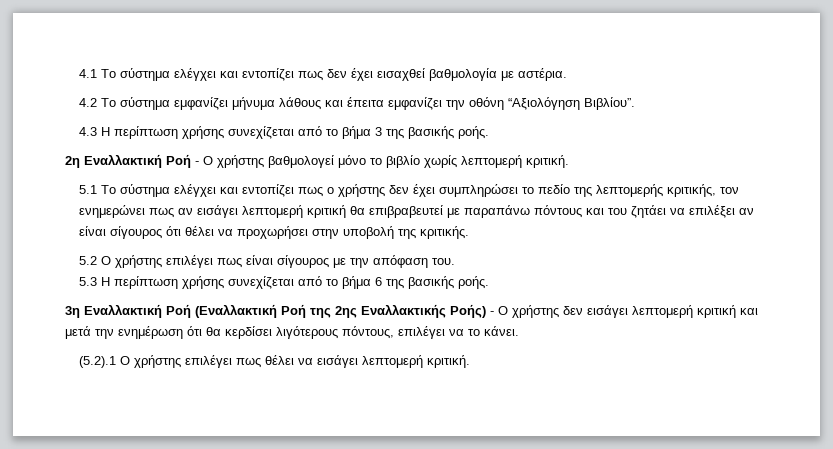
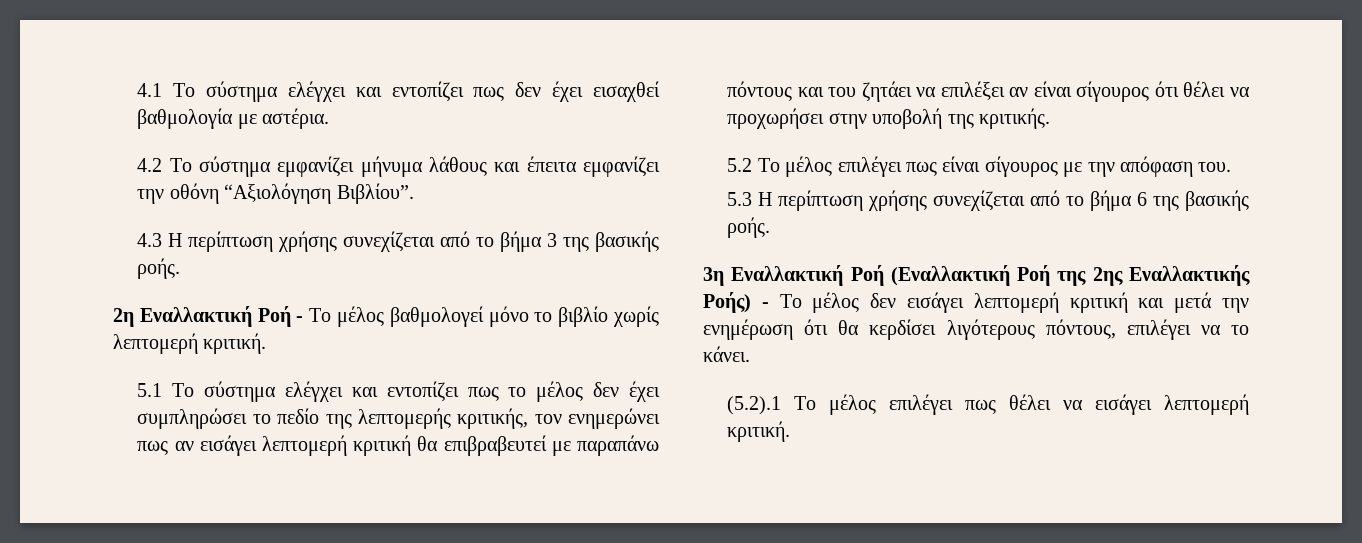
[203,155,264,168] Ο χρήστης -> [309,306,385,327] Το μέλος
[327,184,386,197] ο χρήστης -> [508,381,584,402] το μέλος
[101,255,163,268] Ο χρήστης -> [757,156,833,177] Το μέλος
[498,305,559,318] Ο χρήστης -> [779,292,860,313] Το μέλος
[120,355,182,368] Ο χρήστης -> [794,394,877,415] Το μέλος

